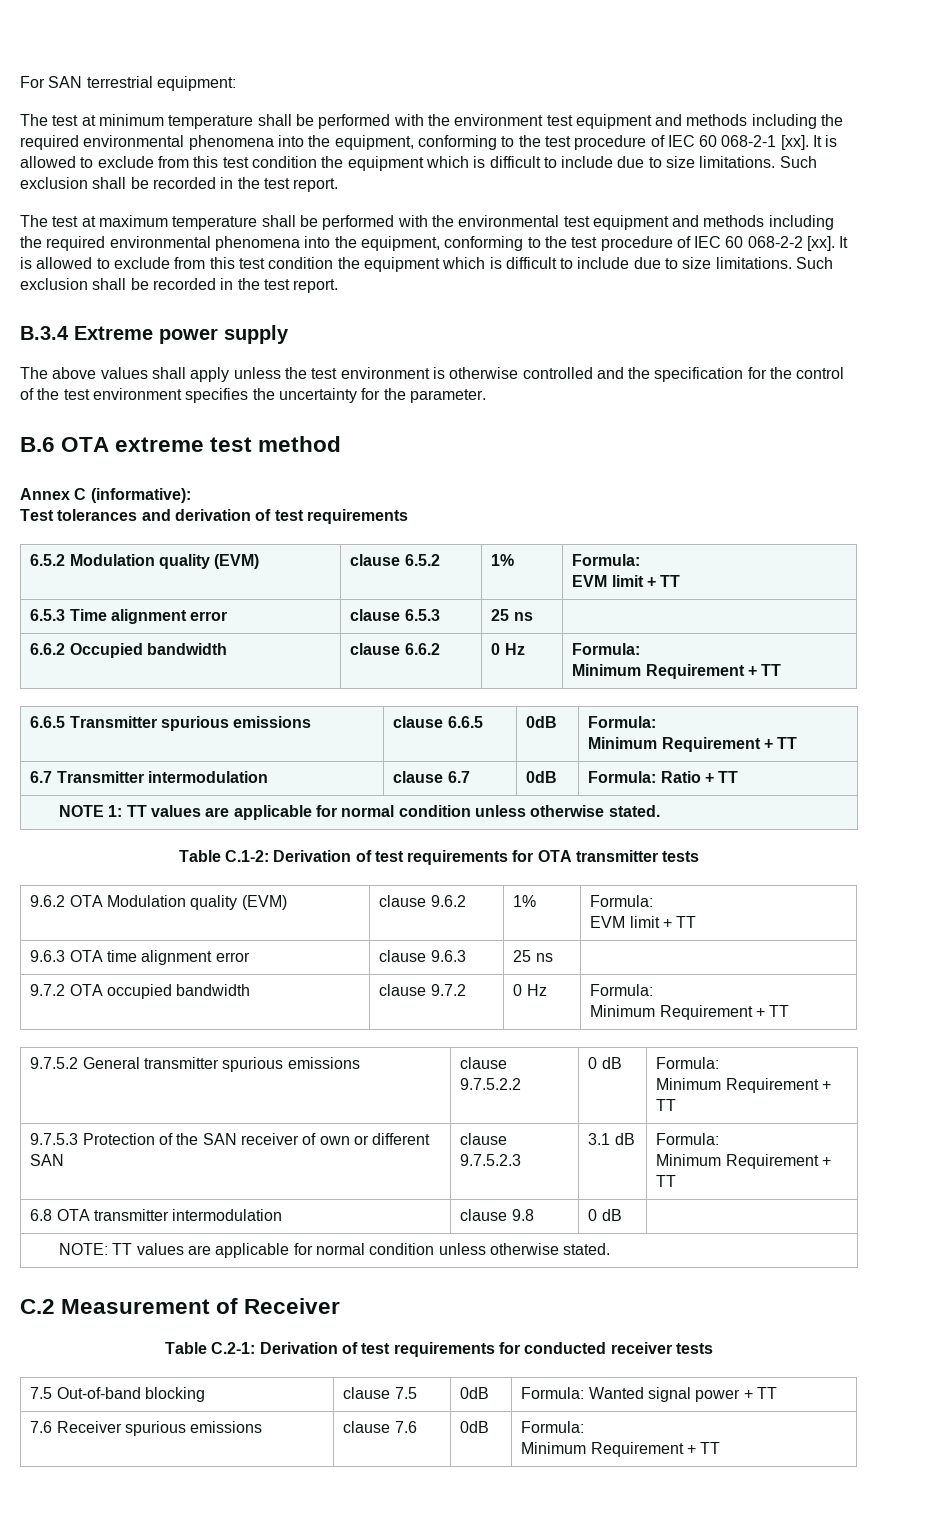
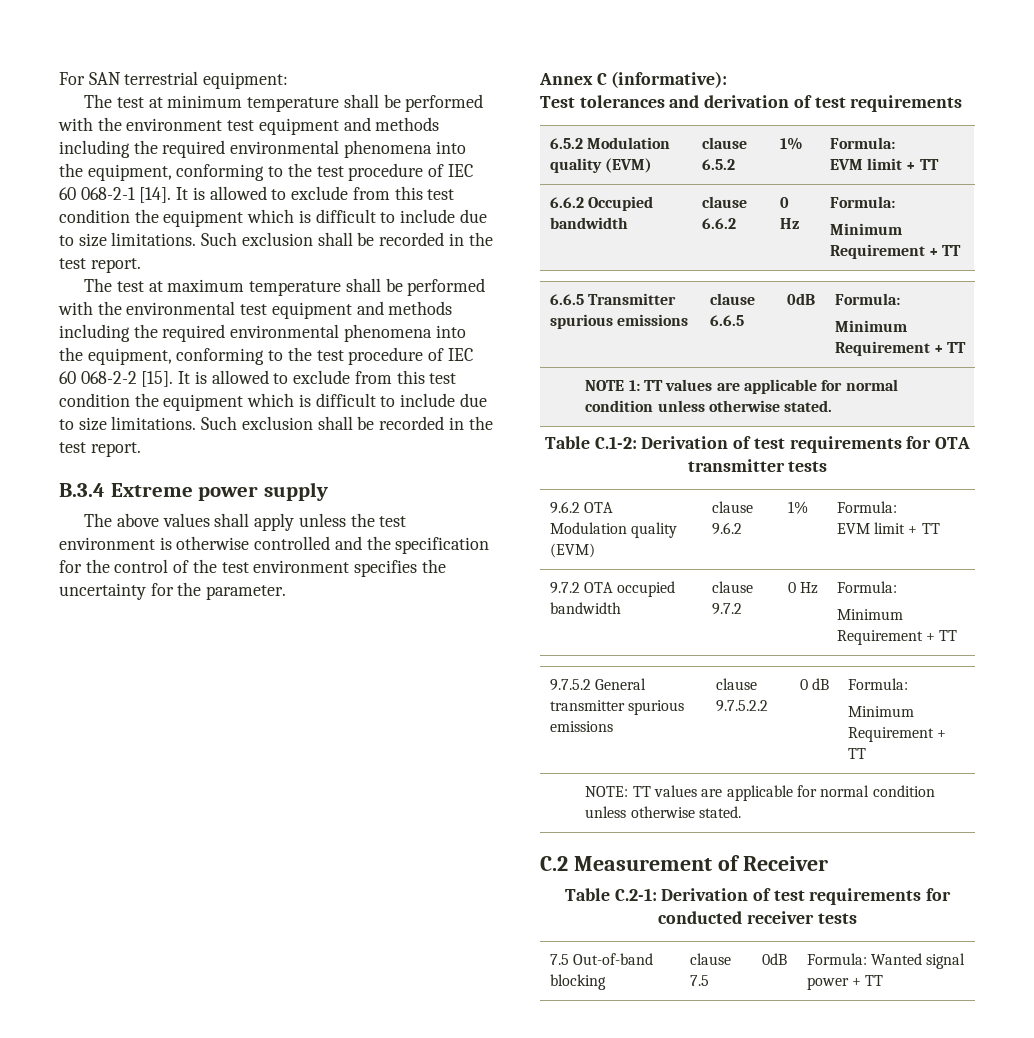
[780,135,809,150] [xx]. -> [139,187,172,203] [14].
[807,236,836,251] [xx]. -> [141,371,174,387] [15].
[20,436,342,452] // B.6 OTA extreme test method -> (287, 592) none
[30,609,228,624] [350,609,440,621] [491,609,533,621] // 6.5.3 Time alignment error | clause 6.5.3 | 25 ns | -> (939, 164) none
[30,771,268,783] [393,771,470,783] [526,771,558,783] [588,771,739,783] // 6.7 Transmitter intermodulation | clause 6.7 | 0dB | Formula: Ratio + TT -> (967, 347) none
[30,950,250,965] [379,950,466,962] [513,950,553,962] // 9.6.3 OTA time alignment error | clause 9.6.3 | 25 ns | -> (940, 528) none
[30,1133,431,1145] [30,1154,65,1166] [460,1133,508,1145] [460,1154,522,1166] [588,1133,635,1145] [656,1133,720,1145] [656,1154,831,1169] [656,1175,677,1187] [30,1209,283,1221] [460,1209,534,1221] [588,1209,622,1221] // 9.7.5.3 Protection of the SAN receiver of own or different SAN | clause 9.7.5.2.3 | 3.1 dB | Formula: // Minimum Requirement + TT // 6.8 OTA transmitter intermodulation | clause 9.8 | 0 dB | -> (866, 753) none
[30,1421,263,1436] [343,1421,417,1433] [460,1421,490,1433] [521,1421,585,1433] [521,1442,721,1457] // 7.6 Receiver spurious emissions | clause 7.6 | 0dB | Formula: // Minimum Requirement + TT -> (884, 980) none

